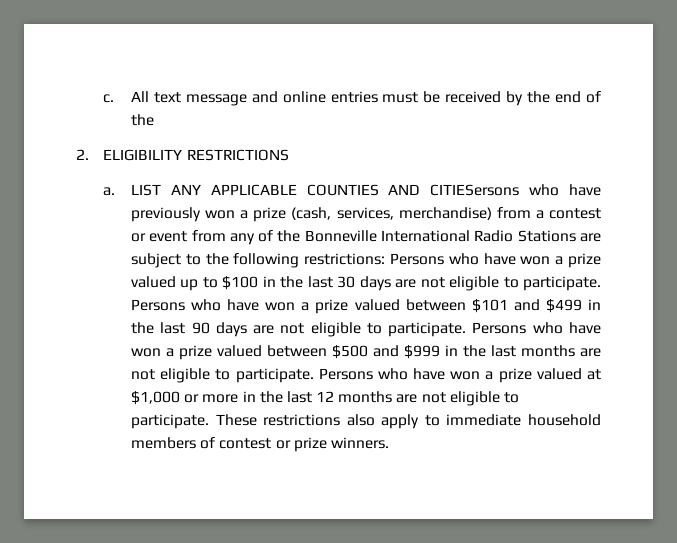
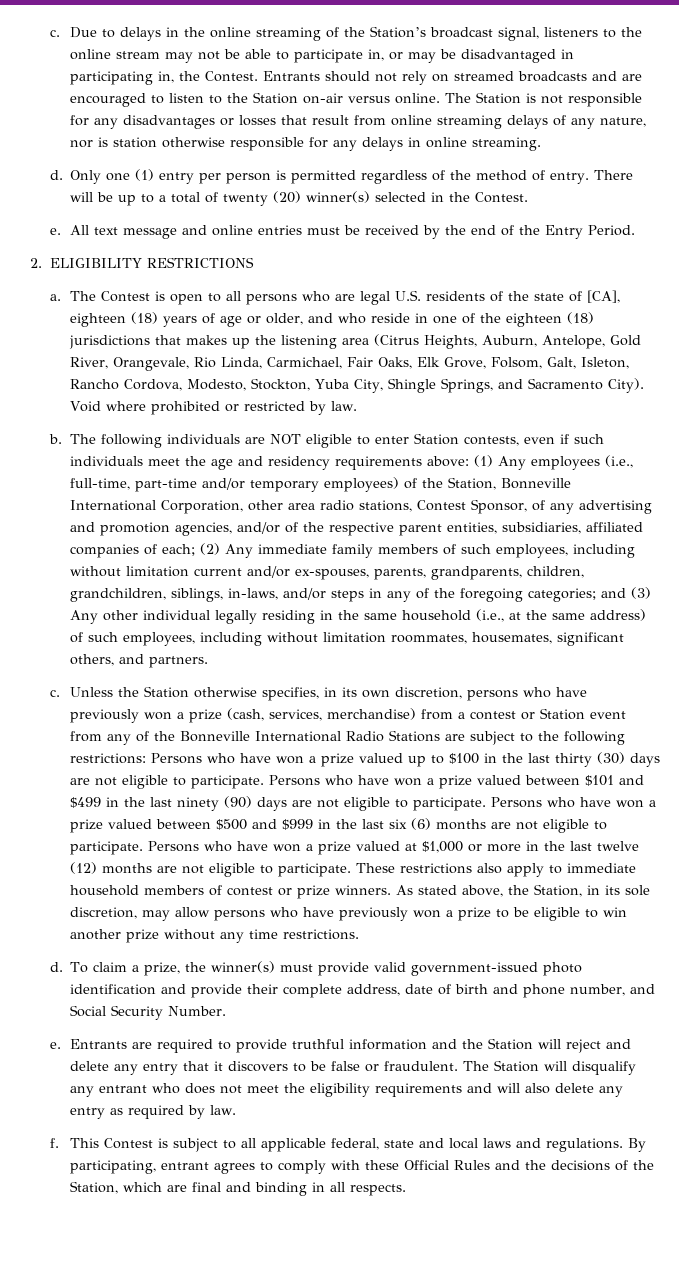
[103,94,115,103] c. -> [50,26,643,41] [70,49,575,63] [70,71,643,85] [70,92,643,107] [70,115,647,129] [70,137,542,151] [50,169,634,184] [70,191,529,206] [50,228,62,235] c. Due to delays in the online streaming of the Station’s broadcast signal, listeners to the online stream may not be able to participate in, or may be disadvantaged in participating in, the Contest. Entrants should not rely on streamed broadcasts and are encouraged to listen to the Station on-air versus online. The Station is not responsible for any disadvantages or losses that result from online streaming delays of any nature, nor is station otherwise responsible for any delays in online streaming. // d. Only one (1) entry per person is permitted regardless of the method of entry. There will be up to a total of twenty (20) winner(s) selected in the Contest. // e.
(154, 120) none -> [545,225,636,239] Entry Period.
[130,184,520,196] LIST ANY APPLICABLE COUNTIES AND CITIESersons -> [70,290,621,305] [70,312,595,327] [69,334,642,349] [70,357,630,371] [70,378,645,393] [70,401,358,415] [49,433,605,448] [70,455,634,470] [70,477,572,492] [70,499,653,514] [70,522,644,536] [70,543,636,558] [70,566,585,580] [70,587,652,602] [70,609,647,624] [70,632,625,646] [70,654,209,668] [50,686,519,701] The Contest is open to all persons who are legal U.S. residents of the state of [CA], eighteen (18) years of age or older, and who reside in one of the eighteen (18) jurisdictions that makes up the listening area (Citrus Heights, Auburn, Antelope, Gold River, Orangevale, Rio Linda, Carmichael, Fair Oaks, Elk Grove, Folsom, Galt, Isleton, Rancho Cordova, Modesto, Stockton, Yuba City, Shingle Springs, and Sacramento City). Void where prohibited or restricted by law. // b. The following individuals are NOT eligible to enter Station contests, even if such individuals meet the age and residency requirements above: (1) Any employees (i.e., full-time, part-time and/or temporary employees) of the Station, Bonneville International Corporation, other area radio stations, Contest Sponsor, of any advertising and promotion agencies, and/or of the respective parent entities, subsidiaries, affiliated companies of each; (2) Any immediate family members of such employees, including without limitation current and/or ex-spouses, parents, grandparents, children, grandchildren, siblings, in-laws, and/or steps in any of the foregoing categories; and (3) Any other individual legally residing in the same household (i.e., at the same address) of such employees, including without limitation roommates, housemates, significant others, and partners. // c. Unless the Station otherwise specifies, in its own discretion, persons
(146, 237) none -> [540,708,586,720] Station
[337,276,356,288] 30 -> [555,752,626,767] thirty (30)
[191,322,210,334] 90 -> [177,796,253,811] ninety (90)
(516, 351) none -> [389,818,432,830] six (6)
[316,391,335,402] 12 -> [597,841,640,851] [70,862,98,874] twelve (12)
(389, 443) none -> [396,884,651,897] [70,907,628,921] [70,929,360,943] [50,961,583,976] [70,984,656,998] [70,1005,227,1020] [50,1038,632,1053] [70,1060,637,1075] [70,1083,624,1097] [70,1105,237,1119] [50,1138,647,1152] [70,1160,655,1174] [70,1181,407,1196] As stated above, the Station, in its sole discretion, may allow persons who have previously won a prize to be eligible to win another prize without any time restrictions. // d. To claim a prize, the winner(s) must provide valid government-issued photo identification and provide their complete address, date of birth and phone number, and Social Security Number. // e. Entrants are required to provide truthful information and the Station will reject and delete any entry that it discovers to be false or fraudulent. The Station will disqualify any entrant who does not meet the eligibility requirements and will also delete any entry as required by law. // f. This Contest is subject to all applicable federal, state and local laws and regulations. By participating, entrant agrees to comply with these Official Rules and the decisions of the Station, which are final and binding in all respects.

